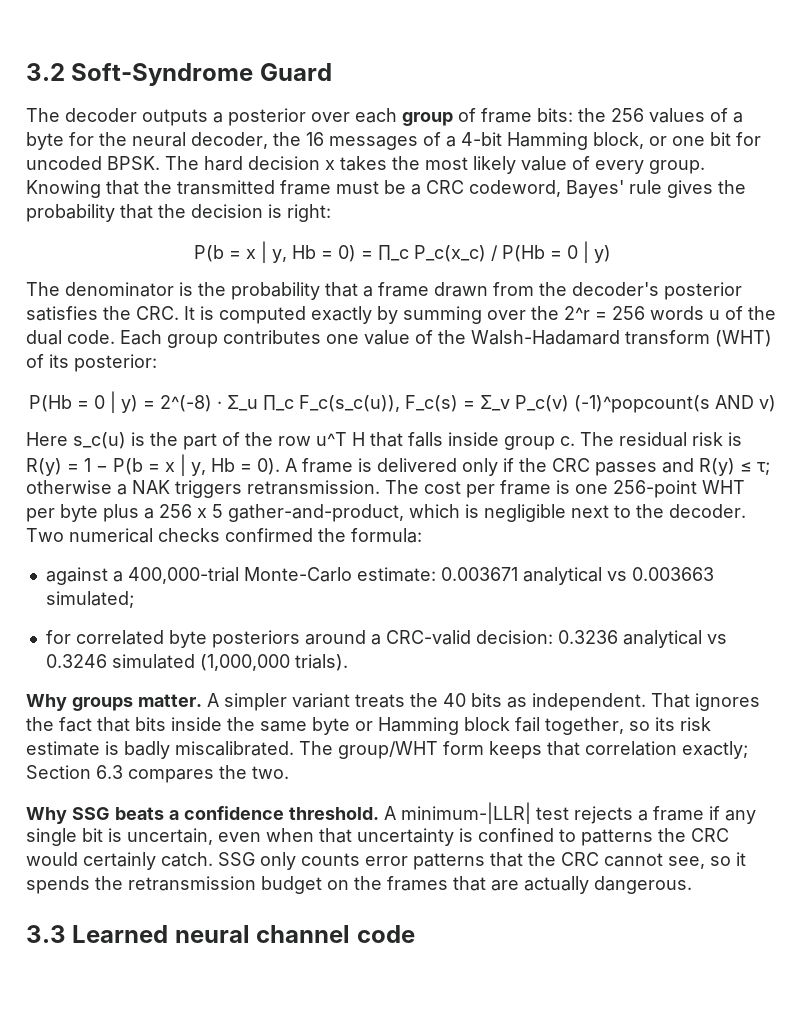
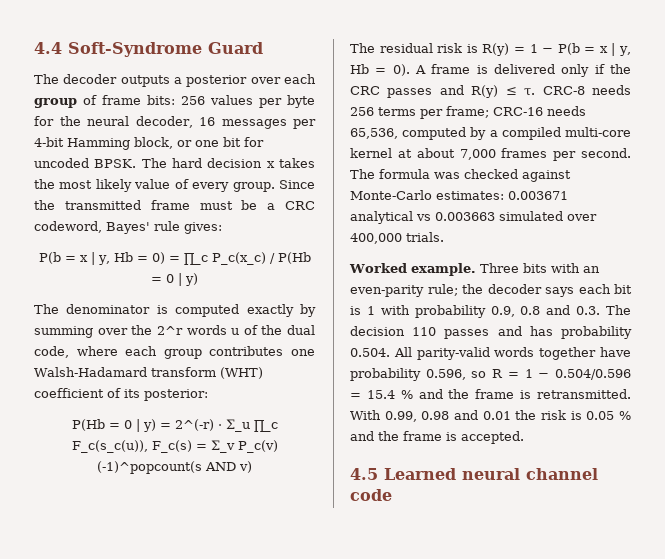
[26,63,65,81] 3.2 -> [34,42,62,54] 4.4
[578,108,606,122] the -> (175, 100) none
[710,108,743,123] of a -> [259,98,282,108] per
[273,132,301,146] the -> (193, 122) none
[423,132,456,147] of a -> [293,119,316,129] per
[26,180,139,198] Knowing that -> [278,180,315,189] Since
[667,180,746,198] [26,204,331,222] gives the probability that the decision is right: -> [184,222,222,234] gives:
[198,282,742,300] [26,306,214,321] the probability that a frame drawn from the decoder's posterior satisfies the CRC. It is -> (168, 309) none
[595,306,645,320] = 256 -> (183, 330) none
[67,330,466,348] code. Each group contributes one value of the -> [34,346,315,359] code, where each group contributes one
(772, 338) none -> [34,388,104,398] coefficient
[159,395,212,412] 2^(-8) -> [174,419,214,431] 2^(-r)
[26,432,575,450] Here s_c(u) is the part of the row u^T H that falls inside group c. -> (252, 467) none
[757,462,770,475] [26,480,745,498] [26,504,746,522] [26,528,422,543] [45,567,714,585] [45,591,134,608] [45,630,727,648] [45,654,348,671] [26,693,760,711] [26,717,711,735] [26,741,748,759] [26,765,289,783] [26,802,756,824] [26,828,729,846] [26,852,746,870] [26,876,692,894] [26,925,66,943] τ; otherwise a NAK triggers retransmission. The cost per frame is one 256-point WHT per byte plus a 256 x 5 gather-and-product, which is negligible next to the decoder. Two numerical checks confirmed the formula: // against a 400,000-trial Monte-Carlo estimate: 0.003671 analytical vs 0.003663 simulated; // for correlated byte posteriors around a CRC-valid decision: 0.3236 analytical vs 0.3246 simulated (1,000,000 trials). // Why groups matter. A simpler variant treats the 40 bits as independent. That ignores the fact that bits inside the same byte or Hamming block fail together, so its risk estimate is badly miscalibrated. The group/WHT form keeps that correlation exactly; Section 6.3 compares the two. // Why SSG beats a confidence threshold. A minimum-|LLR| test rejects a frame if any single bit is uncertain, even when that uncertainty is confined to patterns the CRC would certainly catch. SSG only counts error patterns that the CRC cannot see, so it spends the retransmission budget on the frames that are actually dangerous. // 3.3 -> [524,85,631,96] [350,106,586,119] [350,127,631,140] [350,148,631,161] [350,169,571,182] [350,190,568,200] [350,211,597,224] [350,232,444,244] [349,263,600,276] [350,284,632,297] [350,305,631,318] [350,326,632,339] [350,347,631,360] [350,368,631,381] [350,389,631,399] [350,410,631,422] [350,431,524,444] [350,468,378,480] τ. CRC-8 needs 256 terms per frame; CRC-16 needs 65,536, computed by a compiled multi-core kernel at about 7,000 frames per second. The formula was checked against Monte-Carlo estimates: 0.003671 analytical vs 0.003663 simulated over 400,000 trials. // Worked example. Three bits with an even-parity rule; the decoder says each bit is 1 with probability 0.9, 0.8 and 0.3. The decision 110 passes and has probability 0.504. All parity-valid words together have probability 0.596, so R = 1 − 0.504/0.596 = 15.4 % and the frame is retransmitted. With 0.99, 0.98 and 0.01 the risk is 0.05 % and the frame is accepted. // 4.5

